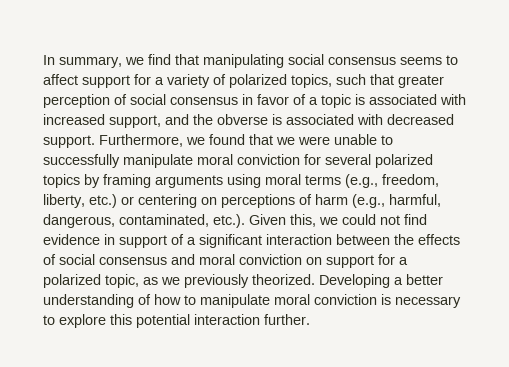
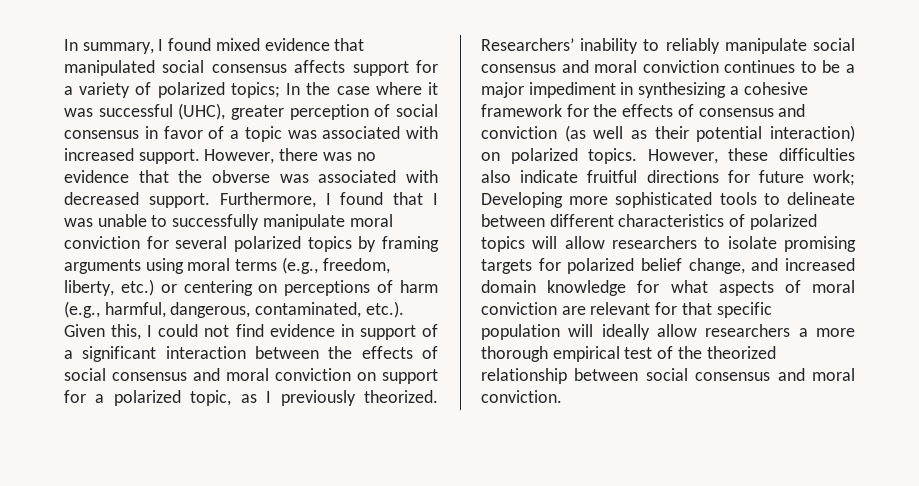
[125,54,458,68] [43,74,78,85] we find that manipulating social consensus seems to affect -> [158,38,365,51] [64,60,346,76] I found mixed evidence that manipulated social consensus affects
[291,74,394,88] topics, such that -> [230,82,439,98] [64,103,226,120] topics; In the case where it was successful (UHC),
[355,94,365,105] is -> [287,130,317,139] was
[109,114,189,128] support, and -> [138,148,376,164] [64,170,169,183] support. However, there was no evidence that
[272,114,282,125] is -> [279,174,309,183] was
[186,137,205,145] we -> [325,193,331,205] I
[276,136,330,145] we were -> [432,193,438,205] [64,218,93,227] I was
[319,217,338,225] we -> [147,325,153,337] I
[161,277,180,285] we -> [266,391,272,403] I
[319,274,443,288] [43,294,461,308] [43,314,310,328] Developing a better understanding of how to manipulate moral conviction is necessary to explore this potential interaction further. -> [481,38,855,54] [481,60,855,73] [481,82,808,98] [481,104,806,117] [481,125,855,142] [481,148,855,164] [481,170,855,186] [481,192,855,208] [481,214,817,230] [481,236,856,252] [481,258,855,274] [481,280,855,296] [481,302,772,318] [481,324,855,340] [481,346,776,362] [481,368,855,384] [481,390,562,403] Researchers’ inability to reliably manipulate social consensus and moral conviction continues to be a major impediment in synthesizing a cohesive framework for the effects of consensus and conviction (as well as their potential interaction) on polarized topics. However, these difficulties also indicate fruitful directions for future work; Developing more sophisticated tools to delineate between different characteristics of polarized topics will allow researchers to isolate promising targets for polarized belief change, and increased domain knowledge for what aspects of moral conviction are relevant for that specific population will ideally allow researchers a more thorough empirical test of the theorized relationship between social consensus and moral conviction.

